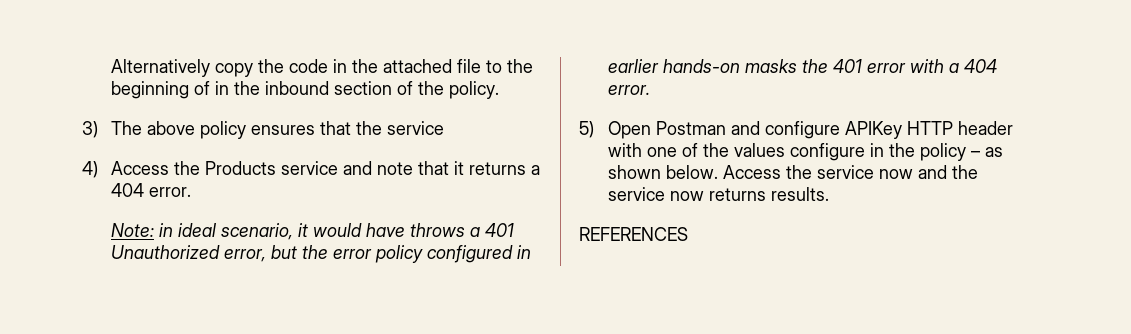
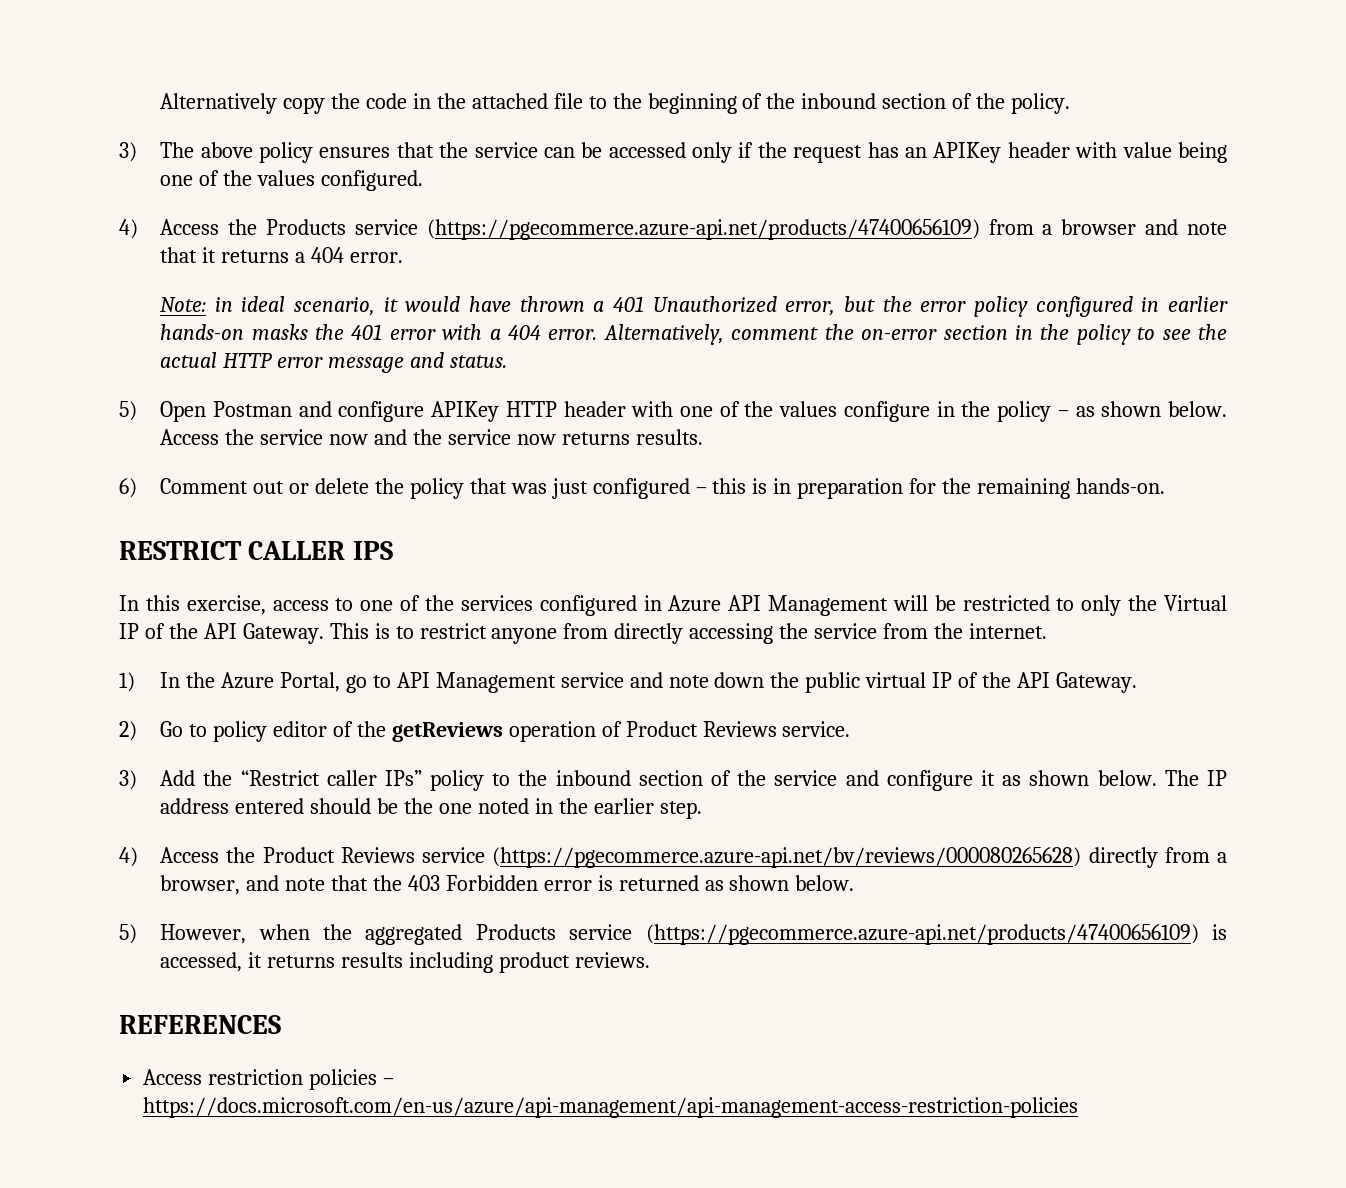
[214,81,229,95] in -> (763, 101) none
(444, 128) none -> [543,142,1228,163] [160,170,423,191] can be accessed only if the request has an APIKey header with value being one of the values configured.
(338, 168) none -> [426,219,1137,240] (https://pgecommerce.azure-api.net/products/47400656109) from a browser
[409,223,465,237] throws -> [519,296,585,312] thrown
(650, 90) none -> [603,324,1227,345] [160,352,507,373] Alternatively, comment the on-error section in the policy to see the actual HTTP error message and status.
[579,227,688,241] REFERENCES -> [119,478,1166,499] [119,541,393,560] [119,595,1228,616] [119,623,1047,644] [119,672,1137,693] [119,721,851,742] [119,770,1227,791] [160,798,702,819] [119,847,1227,868] [160,875,855,895] [119,924,1227,945] [160,952,650,973] [119,1015,281,1034] [143,1069,395,1090] [143,1097,1079,1118] 6) Comment out or delete the policy that was just configured – this is in preparation for the remaining hands-on. // RESTRICT CALLER IPS // In this exercise, access to one of the services configured in Azure API Management will be restricted to only the Virtual IP of the API Gateway. This is to restrict anyone from directly accessing the service from the internet. // 1) In the Azure Portal, go to API Management service and note down the public virtual IP of the API Gateway. // 2) Go to policy editor of the getReviews operation of Product Reviews service. // 3) Add the “Restrict caller IPs” policy to the inbound section of the service and configure it as shown below. The IP address entered should be the one noted in the earlier step. // 4) Access the Product Reviews service (https://pgecommerce.azure-api.net/bv/reviews/000080265628) directly from a browser, and note that the 403 Forbidden error is returned as shown below. // 5) However, when the aggregated Products service (https://pgecommerce.azure-api.net/products/47400656109) is accessed, it returns results including product reviews. // REFERENCES // Access restriction policies – https://docs.microsoft.com/en-us/azure/api-management/api-management-access-restriction-policies

